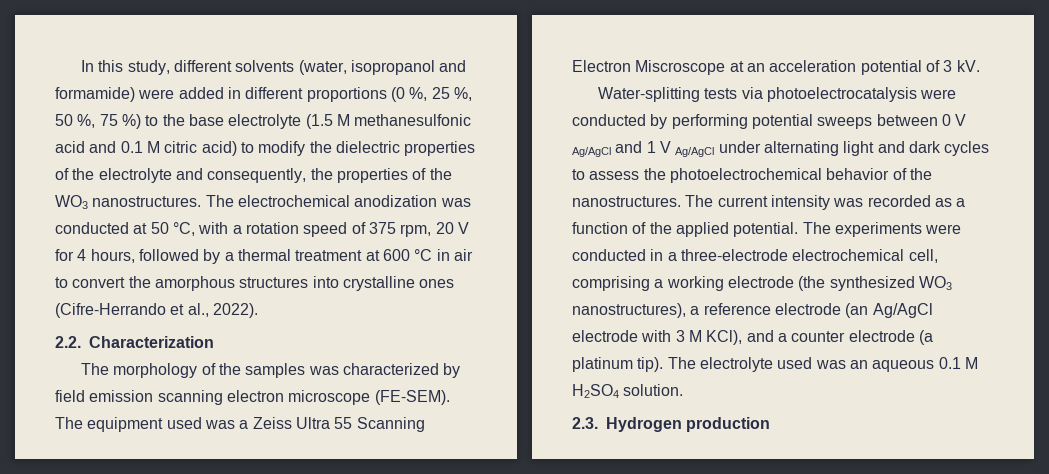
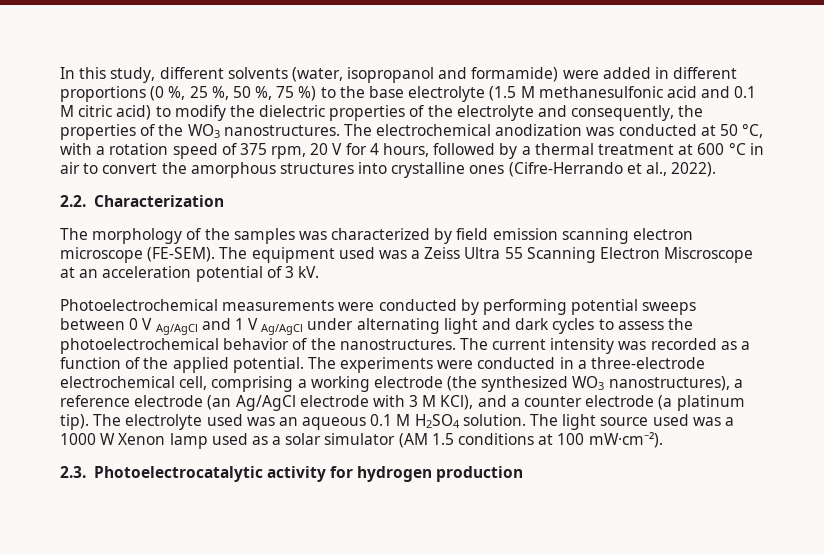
[598,87,918,102] Water-splitting tests via photoelectrocatalysis -> [60,299,335,311] Photoelectrochemical measurements
[572,417,682,432] // 2.3. Hydrogen -> [530,414,734,430] [60,432,663,449] [60,466,433,482] The light source used was a 1000 W Xenon lamp used as a solar simulator (AM 1.5 conditions at 100 mW·cm⁻²). // 2.3. Photoelectrocatalytic activity for hydrogen

